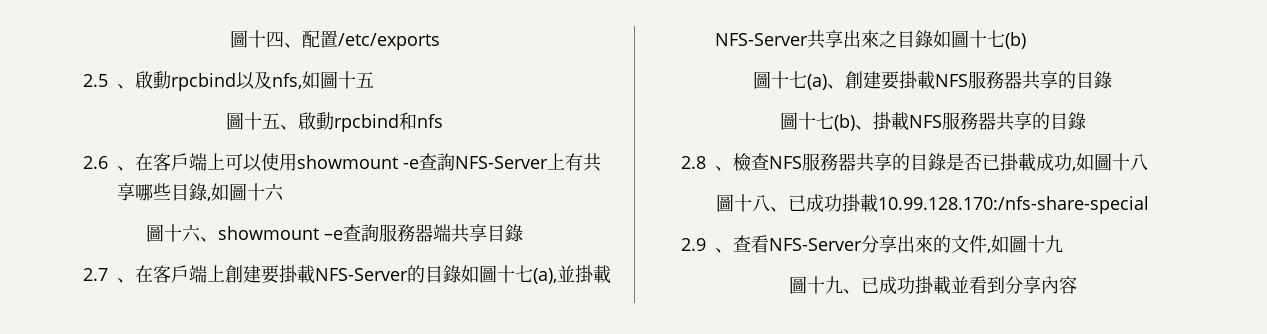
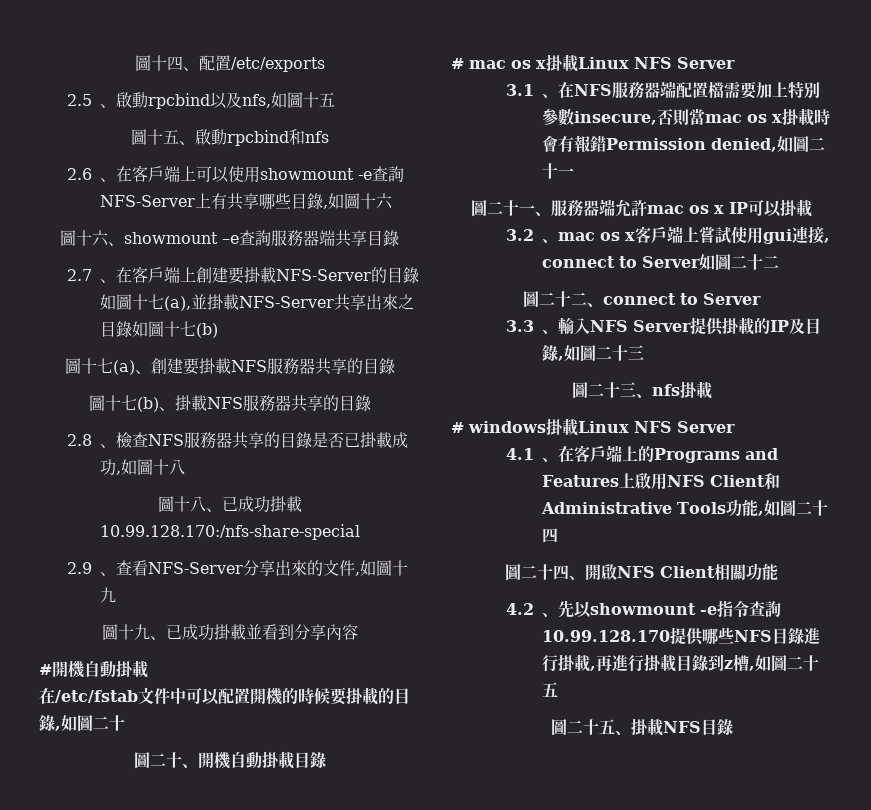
(1077, 285) none -> [39,660,148,678] [39,687,410,705] [39,715,125,732] [133,751,326,769] [451,54,735,72] [506,81,821,99] [542,108,831,126] [542,135,826,153] [542,163,575,179] [471,199,812,217] [506,226,831,244] [542,254,780,271] [523,291,761,308] [506,317,822,336] [542,345,645,362] [571,381,712,399] [451,418,735,436] [506,445,779,463] [542,473,781,490] [541,499,829,517] [542,528,559,543] [505,563,778,581] [506,600,782,618] [542,627,821,646] [542,654,820,672] [542,682,559,697] [550,718,733,736] // #開機自動掛載 // 在/etc/fstab文件中可以配置開機的時候要掛載的目錄,如圖二十 // 圖二十、開機自動掛載目錄 // # mac os x掛載Linux NFS Server // 3.1、在NFS服務器端配置檔需要加上特別參數insecure,否則當mac os x掛載時會有報錯Permission denied,如圖二十一 // 圖二十一、服務器端允許mac os x IP可以掛載 // 3.2、mac os x客戶端上嘗試使用gui連接, connect to Server如圖二十二 // 圖二十二、connect to Server // 3.3、輸入NFS Server提供掛載的IP及目錄,如圖二十三 // 圖二十三、nfs掛載 // # windows掛載Linux NFS Server // 4.1、在客戶端上的Programs and Features上啟用NFS Client和Administrative Tools功能,如圖二十四 // 圖二十四、開啟NFS Client相關功能 // 4.2、先以showmount -e指令查詢10.99.128.170提供哪些NFS目錄進行掛載,再進行掛載目錄到z槽,如圖二十五 // 圖二十五、掛載NFS目錄

